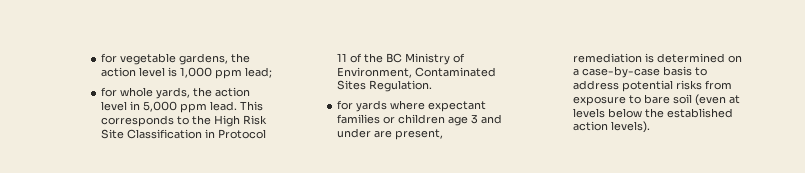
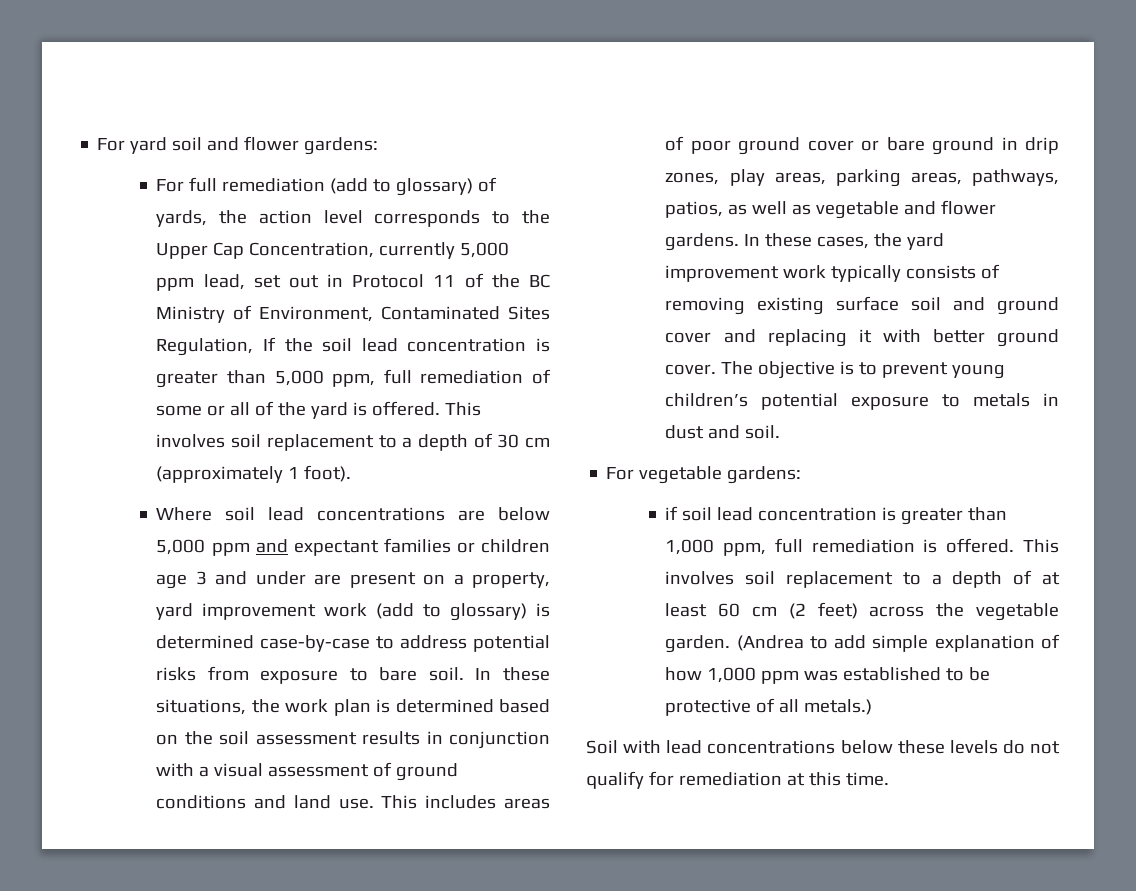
[101,53,251,65] [101,67,273,79] [101,87,251,99] [101,101,264,113] [101,115,268,127] [101,129,203,139] for vegetable gardens, the action level is 1,000 ppm lead; // for whole yards, the action level in 5,000 ppm lead. This corresponds to the High Risk Site Classification -> [97,136,379,155] [156,177,498,196] [156,210,551,227] [156,242,510,259] [156,274,319,291] For yard soil and flower gardens: // For full remediation (add to glossary) of yards, the action level corresponds to the Upper Cap Concentration, currently 5,000 ppm lead, set out
[369,80,433,92] [337,100,426,112] Regulation. // for yards where -> [156,337,550,356] [156,369,551,388] [156,401,482,419] [156,433,550,451] [156,465,352,483] [156,507,550,521] [156,539,288,556] Regulation, If the soil lead concentration is greater than 5,000 ppm, full remediation of some or all of the yard is offered. This involves soil replacement to a depth of 30 cm (approximately 1 foot). // Where soil lead concentrations are below 5,000 ppm and
[395,129,444,140] [573,53,743,63] [573,66,693,78] present, remediation is determined on a case-by-case basis -> [349,572,550,588] [156,603,550,621] [156,635,371,652] present on a property, yard improvement work (add to glossary) is determined case-by-case
[673,94,741,106] [573,108,734,118] [573,121,651,133] soil (even at levels below the established action levels). -> [428,667,551,681] [156,699,550,716] [156,731,550,749] [156,762,459,781] [156,795,551,809] [665,136,1059,155] [665,169,1059,187] [665,200,997,219] [665,233,945,251] [665,264,1001,282] [665,296,1059,315] [665,329,1059,347] [665,361,1006,379] [665,393,1059,410] [665,425,781,439] [606,466,802,484] [665,506,1008,525] [665,538,1059,556] [665,570,1060,588] [665,602,1059,621] [665,634,1060,653] [665,667,991,684] [665,698,873,716] [586,740,1060,754] [586,771,889,789] soil. In these situations, the work plan is determined based on the soil assessment results in conjunction with a visual assessment of ground conditions and land use. This includes areas of poor ground cover or bare ground in drip zones, play areas, parking areas, pathways, patios, as well as vegetable and flower gardens. In these cases, the yard improvement work typically consists of removing existing surface soil and ground cover and replacing it with better ground cover. The objective is to prevent young children’s potential exposure to metals in dust and soil. // For vegetable gardens: // if soil lead concentration is greater than 1,000 ppm, full remediation is offered. This involves soil replacement to a depth of at least 60 cm (2 feet) across the vegetable garden. (Andrea to add simple explanation of how 1,000 ppm was established to be protective of all metals.) // Soil with lead concentrations below these levels do not qualify for remediation at this time.

